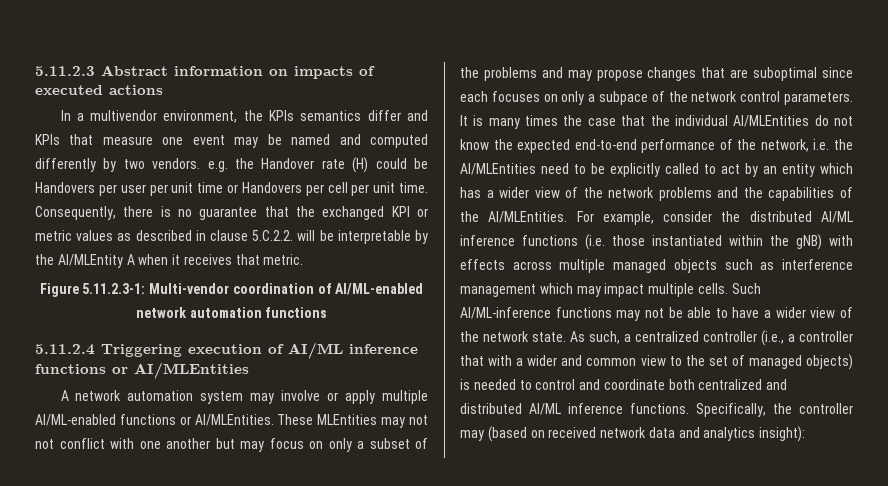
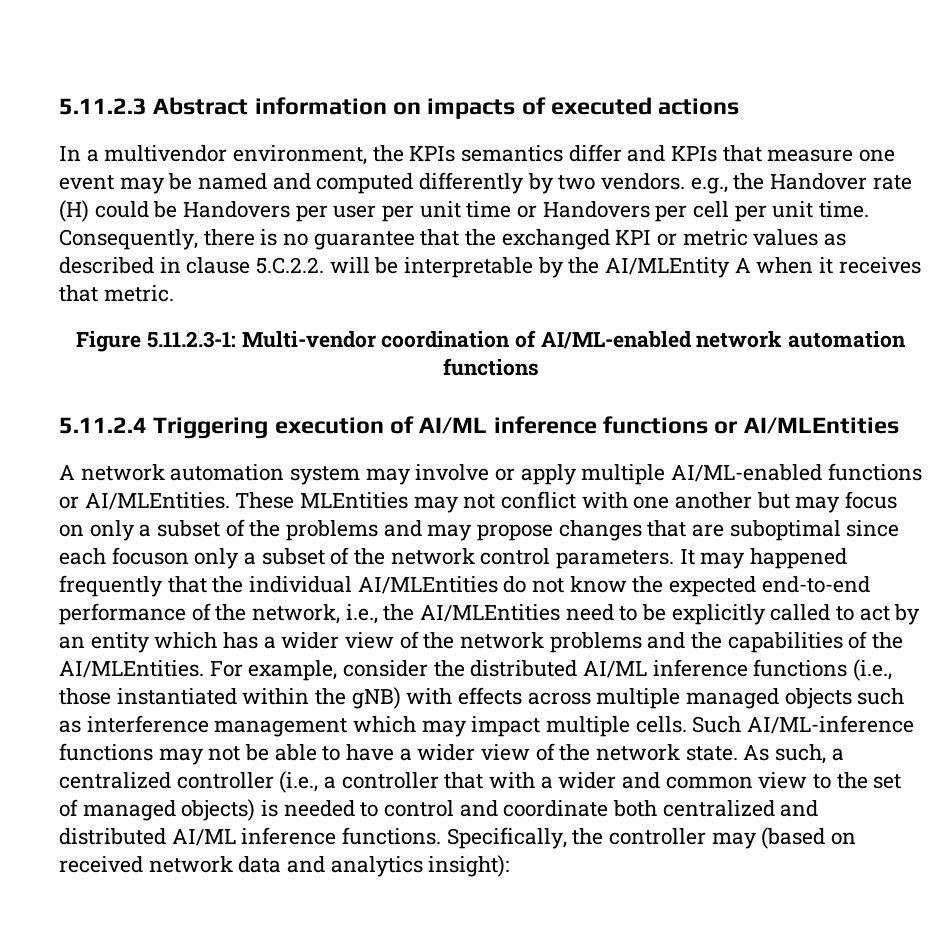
[207,161,228,172] e.g. -> [690,177,728,194] e.g.,
[35,439,54,449] not -> (496, 501) none
[491,91,648,105] focuses on only a subpace -> [111,547,325,569] focuson only a subset
[473,115,616,129] is many times the case -> [700,548,848,569] [59,575,163,597] may happened frequently
[813,139,830,150] i.e. -> [345,604,378,624] i.e.,
[585,234,605,250] (i.e. -> [853,659,893,681] (i.e.,

